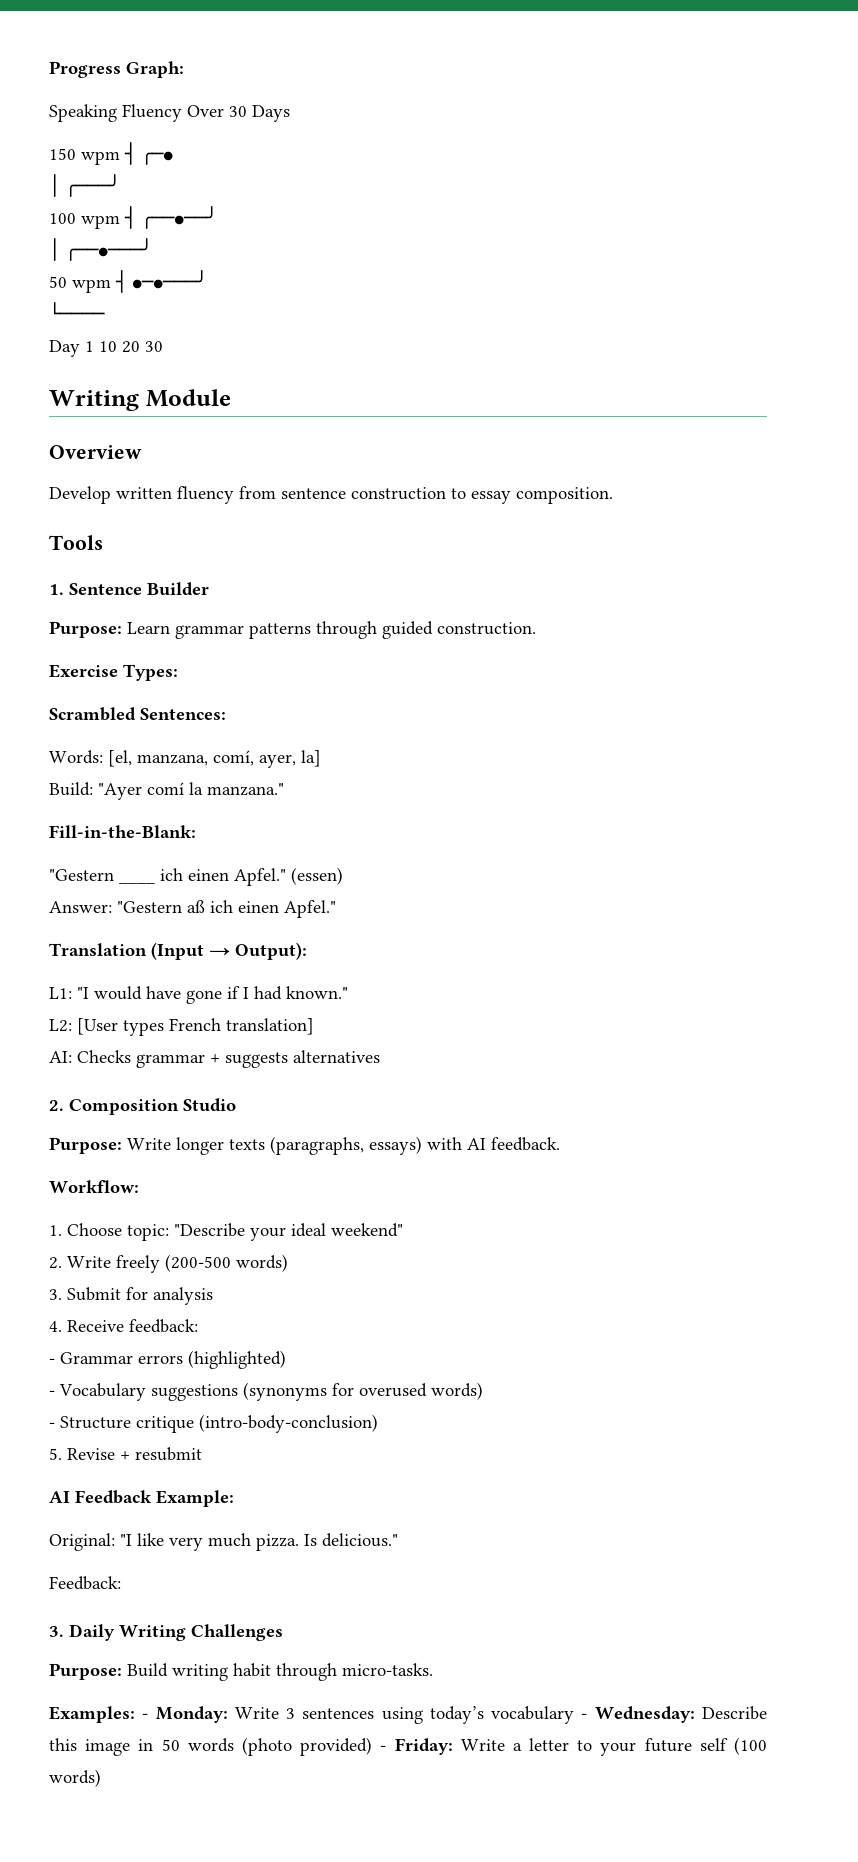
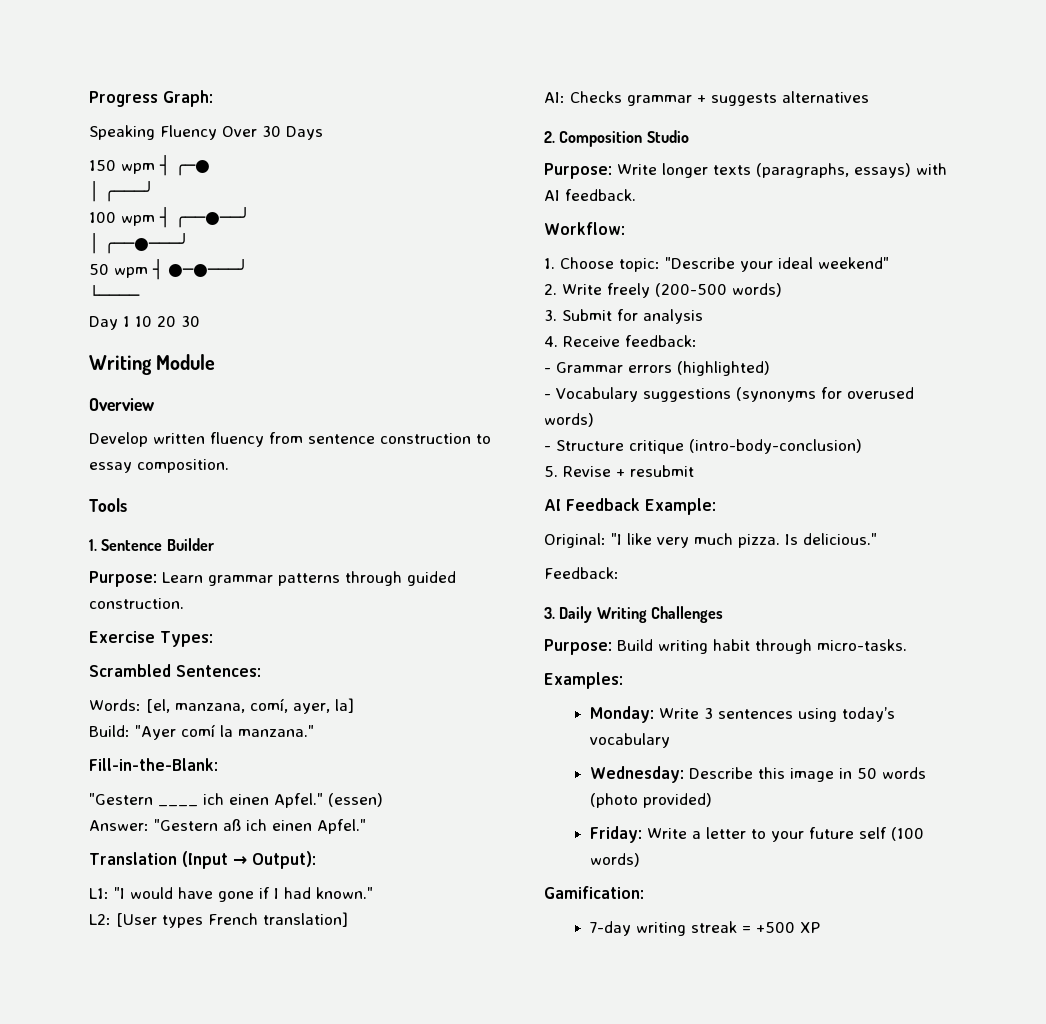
[142,1713,149,1719] - -> (623, 680) //
[581,1713,588,1719] - -> (670, 740) //
[380,1745,387,1751] - -> (712, 800) //
(101, 1778) none -> [544,886,644,899] [589,921,820,936] // Gamification: // 7-day writing streak = +500 XP

